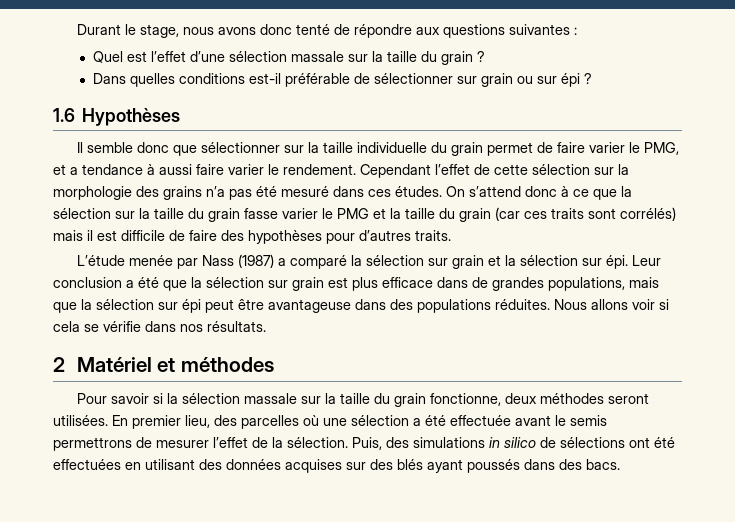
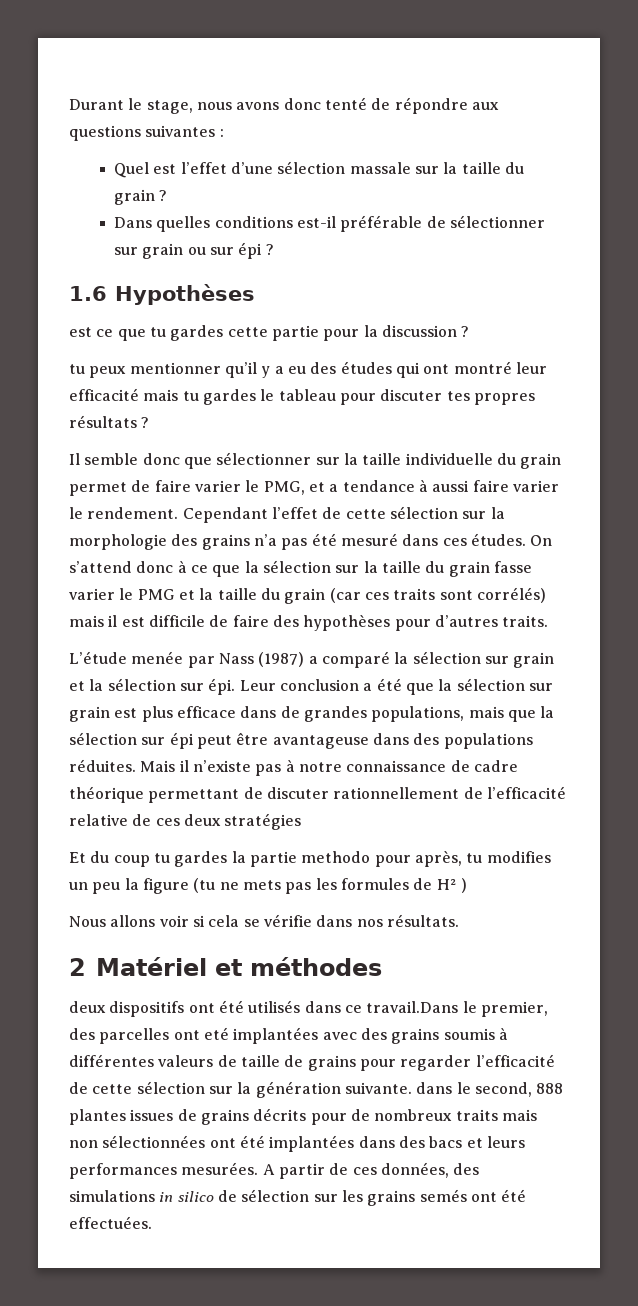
(181, 117) none -> [69,325,470,341] [69,361,547,378] [69,388,535,405] [69,415,150,428] // est ce que tu gardes cette partie pour la discussion ? // tu peux mentionner qu’il y a eu des études qui ont montré leur efficacité mais tu gardes le tableau pour discuter tes propres résultats ?
(550, 304) none -> [140,759,518,776] [69,786,566,803] [69,813,302,830] [69,851,551,867] [69,878,467,894] Mais il n’existe pas à notre connaissance de cadre théorique permettant de discuter rationnellement de l’efficacité relative de ces deux stratégies // Et du coup tu gardes la partie methodo pour après, tu modifies un peu la figure (tu ne mets pas les formules de H² ) //
[77,393,650,407] [53,415,607,429] [53,437,382,451] Pour savoir si la sélection massale sur la taille du grain fonctionne, deux méthodes seront utilisées. En premier lieu, des parcelles où une sélection a été effectuée avant le semis permettrons de mesurer l’effet de la sélection. Puis, -> [69,1000,548,1017] [69,1027,508,1044] [69,1054,555,1071] [69,1081,564,1098] [69,1108,537,1125] [69,1135,525,1152] [69,1162,449,1179] deux dispositifs ont été utilisés dans ce travail.Dans le premier, des parcelles ont eté implantées avec des grains soumis à différentes valeurs de taille de grains pour regarder l’efficacité de cette sélection sur la génération suivante. dans le second, 888 plantes issues de grains décrits pour de nombreux traits mais non sélectionnées ont été implantées dans des bacs et leurs performances mesurées. A partir de ces données,
[560,437,675,448] [53,459,620,473] sélections ont été effectuées en utilisant des données acquises sur des blés ayant poussés dans des bacs. -> [241,1189,527,1206] [69,1216,152,1229] sélection sur les grains semés ont été effectuées.

